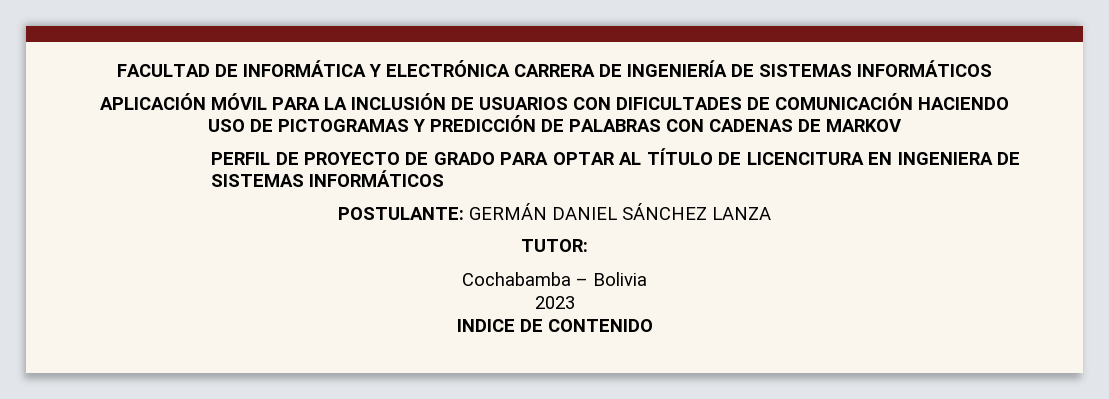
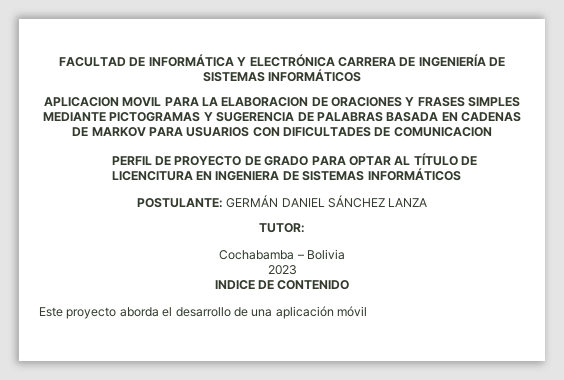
[100,93,1009,110] [208,115,902,132] APLICACIÓN MÓVIL PARA LA INCLUSIÓN DE USUARIOS CON DIFICULTADES DE COMUNICACIÓN HACIENDO USO DE PICTOGRAMAS Y PREDICCIÓN DE PALABRAS CON CADENAS DE MARKOV -> [43,97,521,107] [43,112,521,122] [72,127,492,137] APLICACION MOVIL PARA LA ELABORACION DE ORACIONES Y FRASES SIMPLES MEDIANTE PICTOGRAMAS Y SUGERENCIA DE PALABRAS BASADA EN CADENAS DE MARKOV PARA USUARIOS CON DIFICULTADES DE COMUNICACION
(653, 325) none -> [39,306,367,319] // Este proyecto aborda el desarrollo de una aplicación móvil

